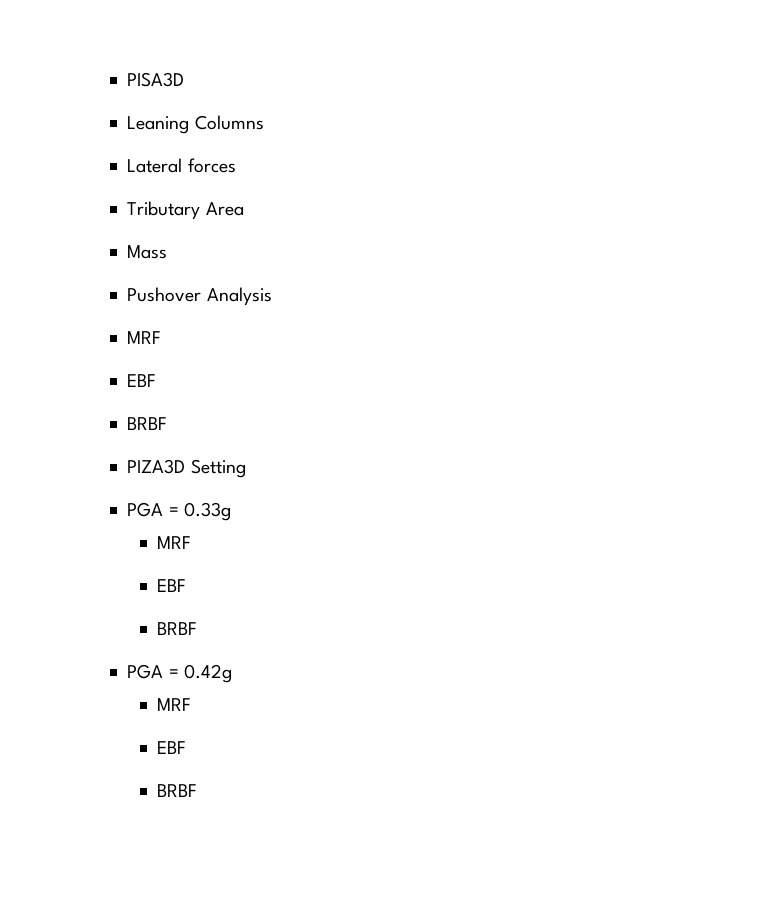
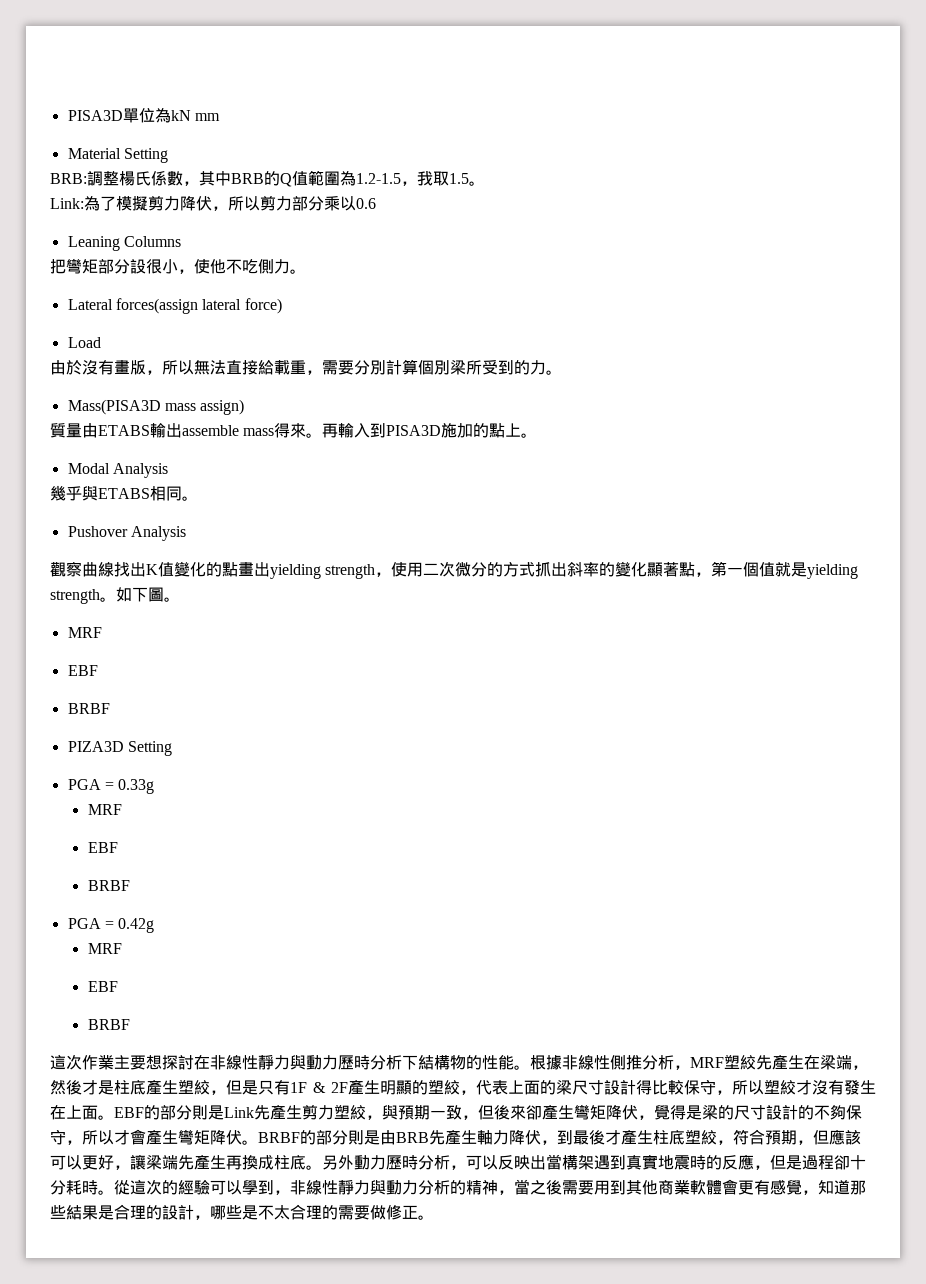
[127,72,185,87] [127,115,264,134] [127,158,236,173] [127,201,244,220] [127,245,168,259] [127,287,272,306] PISA3D // Leaning Columns // Lateral forces // Tributary Area // Mass // Pushover Analysis -> [67,108,220,123] [67,148,168,163] [50,170,485,187] [50,196,376,211] [67,236,181,251] [50,258,306,274] [67,298,282,314] [67,337,101,348] [50,359,562,375] [67,399,245,415] [50,423,538,438] [67,463,168,478] [50,485,198,501] [67,526,186,541] [50,561,859,579] [50,587,180,604] PISA3D單位為kN mm // Material Setting // BRB:調整楊氏係數，其中BRB的Q值範圍為1.2-1.5，我取1.5。 // Link:為了模擬剪力降伏，所以剪力部分乘以0.6 // Leaning Columns // 把彎矩部分設很小，使他不吃側力。 // Lateral forces(assign lateral force) // Load // 由於沒有畫版，所以無法直接給載重，需要分別計算個別梁所受到的力。 // Mass(PISA3D mass assign) // 質量由ETABS輸出assemble mass得來。再輸入到PISA3D施加的點上。 // Modal Analysis // 幾乎與ETABS相同。 // Pushover Analysis // 觀察曲線找出K值變化的點畫出yielding strength，使用二次微分的方式抓出斜率的變化顯著點，第一個值就是yielding strength。如下圖。
(198, 790) none -> [50,1054,868,1070] [50,1079,876,1095] [50,1104,862,1120] [50,1129,861,1145] [50,1154,866,1170] [50,1179,866,1195] [50,1204,434,1220] // 這次作業主要想探討在非線性靜力與動力歷時分析下結構物的性能。根據非線性側推分析，MRF塑絞先產生在梁端，然後才是柱底產生塑絞，但是只有1F & 2F產生明顯的塑絞，代表上面的梁尺寸設計得比較保守，所以塑絞才沒有發生在上面。EBF的部分則是Link先產生剪力塑絞，與預期一致，但後來卻產生彎矩降伏，覺得是梁的尺寸設計的不夠保守，所以才會產生彎矩降伏。BRBF的部分則是由BRB先產生軸力降伏，到最後才產生柱底塑絞，符合預期，但應該可以更好，讓梁端先產生再換成柱底。另外動力歷時分析，可以反映出當構架遇到真實地震時的反應，但是過程卻十分耗時。從這次的經驗可以學到，非線性靜力與動力分析的精神，當之後需要用到其他商業軟體會更有感覺，知道那些結果是合理的設計，哪些是不太合理的需要做修正。

